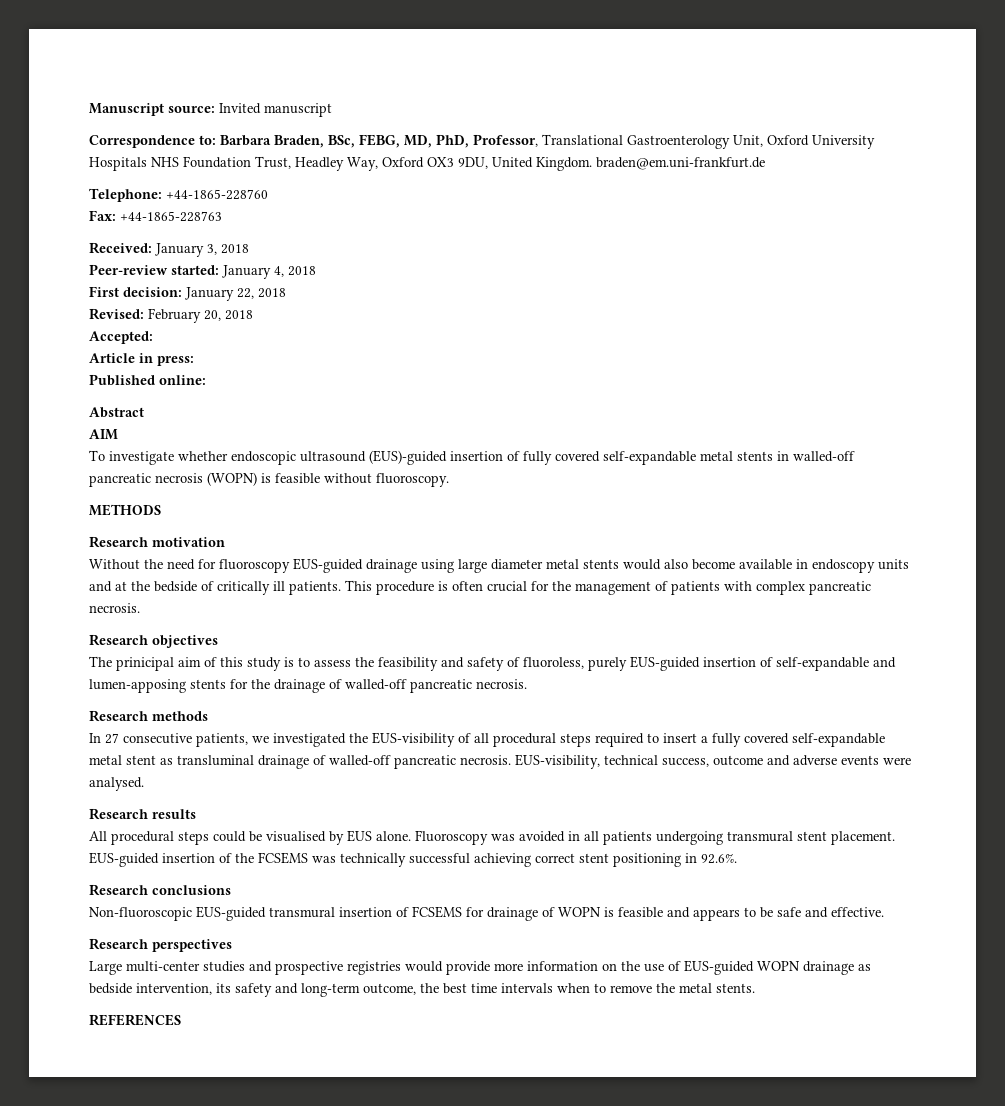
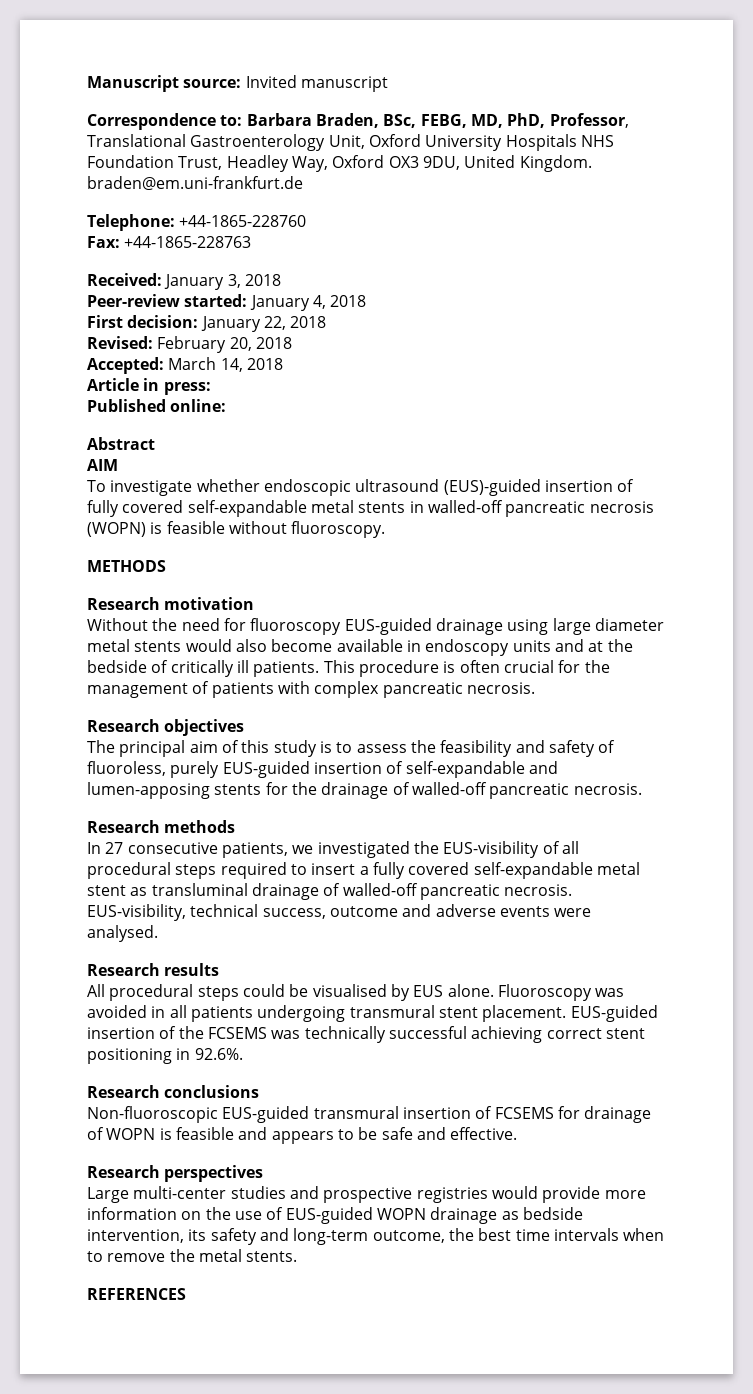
(153, 337) none -> [168,357,283,372] March 14, 2018
[116,657,174,671] prinicipal -> [119,740,186,757] principal

